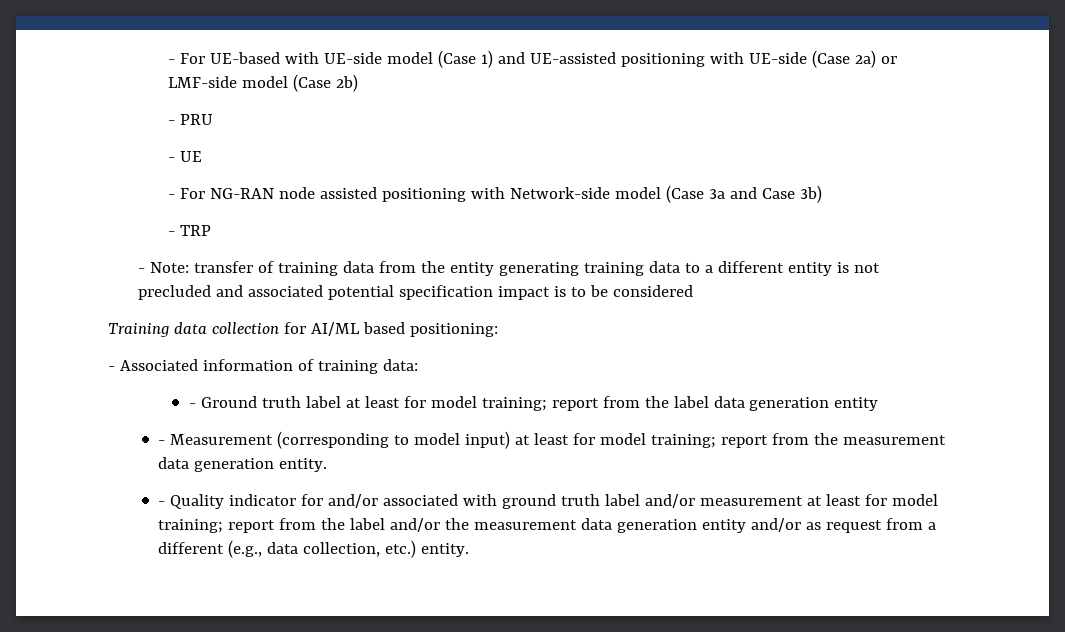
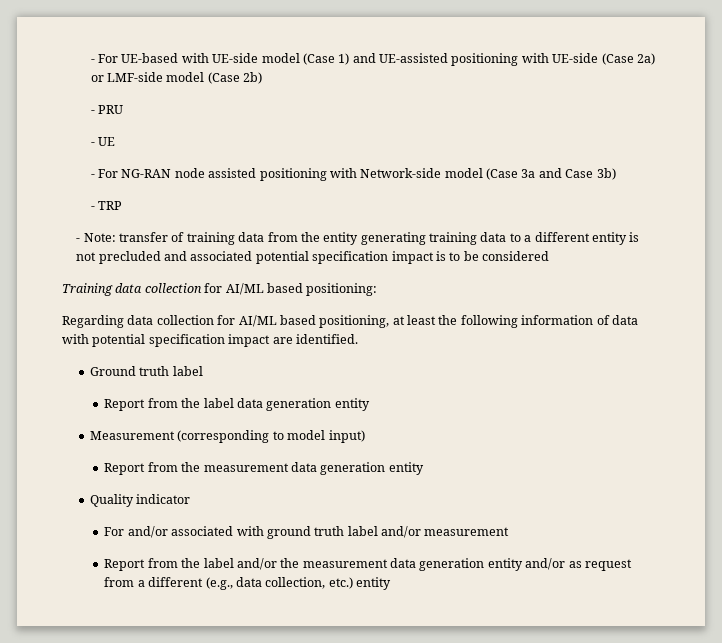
[108,359,418,374] [188,396,599,411] - Associated information of training data: // - Ground truth label at least for model training; report -> [62,315,638,328] [62,334,358,347] [90,366,203,376] [104,399,146,411] Regarding data collection for AI/ML based positioning, at least the following information of data with potential specification impact are identified. // Ground truth label // Report
[158,440,166,445] - -> (370, 404) none
[515,433,769,448] at least for model training; report -> [104,463,146,475] // Report
[279,458,328,472] [158,501,166,506] entity. // - -> [388,462,424,475] entity //
[301,494,324,506] for -> [104,527,125,536] // For
[807,494,939,506] [158,519,276,533] at least for model training; report -> [104,559,146,571] // Report
[421,543,470,557] entity. -> [356,577,392,590] entity

